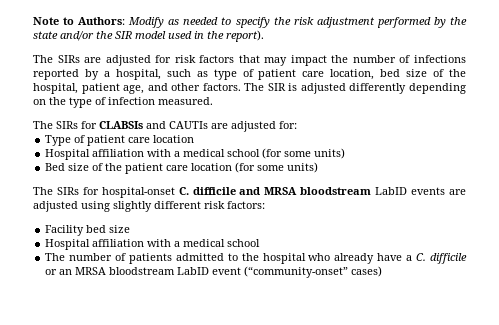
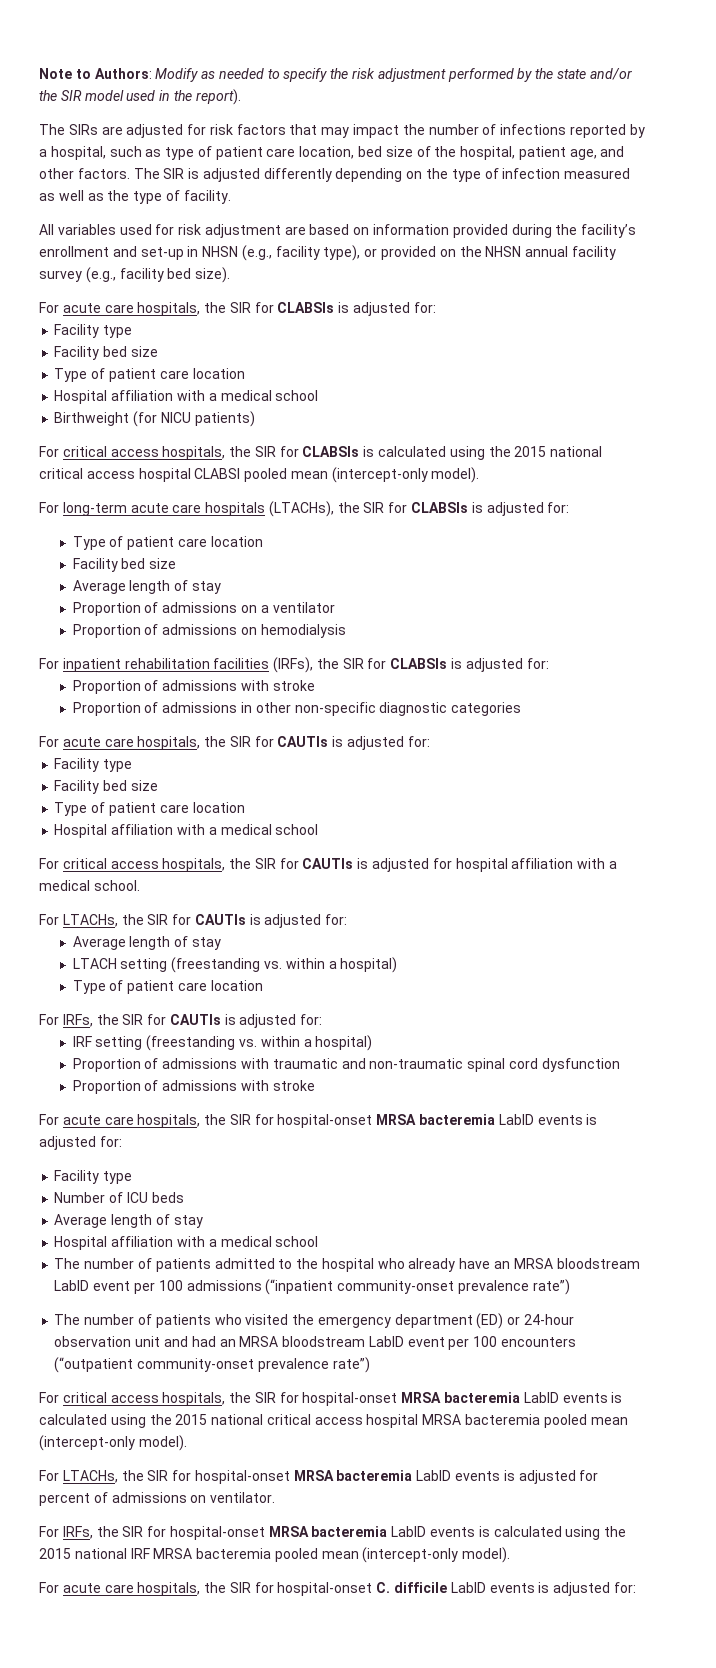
[158,97,213,105] [33,121,297,132] measured. // The SIRs for CLABSIs and CAUTIs are adjusted for: -> [564,168,631,179] [39,190,231,204] [39,224,637,238] [39,245,616,261] [39,267,231,283] [39,302,436,316] [54,324,133,338] [54,346,158,360] measured as well as the type of facility. // All variables used for risk adjustment are based on information provided during the facility’s enrollment and set-up in NHSN (e.g., facility type), or provided on the NHSN annual facility survey (e.g., facility bed size). // For acute care hospitals, the SIR for CLABSIs is adjusted for: // Facility type // Facility bed size
[262,148,346,159] [45,162,319,174] [33,187,467,198] [33,201,265,212] [45,225,131,236] (for some units) // Bed size of the patient care location (for some units) // The SIRs for hospital-onset C. difficile and MRSA bloodstream LabID events are adjusted using slightly different risk factors: // Facility bed size -> [54,411,255,427] [39,446,603,460] [39,467,480,483] [39,501,570,517] [72,536,263,550] [72,558,177,572] [72,580,221,594] [72,602,335,616] [72,624,346,638] [39,657,549,673] [72,680,315,694] [72,702,522,716] [39,736,430,750] [54,758,133,772] [54,780,158,794] [54,802,245,816] [54,824,319,838] [39,858,617,872] [39,880,140,891] [39,914,348,928] [72,936,221,950] [72,957,398,973] [72,980,263,994] [39,1014,323,1028] [72,1035,373,1051] [72,1058,620,1072] [72,1080,315,1094] [39,1114,598,1128] [39,1136,122,1150] [54,1170,133,1184] [54,1192,184,1203] [54,1214,203,1228] // Birthweight (for NICU patients) // For critical access hospitals, the SIR for CLABSIs is calculated using the 2015 national critical access hospital CLABSI pooled mean (intercept-only model). // For long-term acute care hospitals (LTACHs), the SIR for CLABSIs is adjusted for: // Type of patient care location // Facility bed size // Average length of stay // Proportion of admissions on a ventilator // Proportion of admissions on hemodialysis // For inpatient rehabilitation facilities (IRFs), the SIR for CLABSIs is adjusted for: // Proportion of admissions with stroke // Proportion of admissions in other non-specific diagnostic categories // For acute care hospitals, the SIR for CAUTIs is adjusted for: // Facility type // Facility bed size // Type of patient care location // Hospital affiliation with a medical school // For critical access hospitals, the SIR for CAUTIs is adjusted for hospital affiliation with a medical school. // For LTACHs, the SIR for CAUTIs is adjusted for: // Average length of stay // LTACH setting (freestanding vs. within a hospital) // Type of patient care location // For IRFs, the SIR for CAUTIs is adjusted for: // IRF setting (freestanding vs. within a hospital) // Proportion of admissions with traumatic and non-traumatic spinal cord dysfunction // Proportion of admissions with stroke // For acute care hospitals, the SIR for hospital-onset MRSA bacteremia LabID events is adjusted for: // Facility type // Number of ICU beds // Average length of stay
[406,253,467,264] [45,266,383,278] a C. difficile or an MRSA bloodstream LabID event (“community-onset” cases) -> [493,1258,640,1269] [54,1279,570,1295] [54,1313,574,1329] [54,1336,576,1350] [54,1357,370,1373] [39,1392,623,1406] [39,1414,628,1428] [39,1435,187,1451] [39,1470,599,1484] [39,1492,276,1506] [39,1526,627,1540] [39,1547,511,1563] [39,1582,636,1596] an MRSA bloodstream LabID event per 100 admissions (“inpatient community-onset prevalence rate”) // The number of patients who visited the emergency department (ED) or 24-hour observation unit and had an MRSA bloodstream LabID event per 100 encounters (“outpatient community-onset prevalence rate”) // For critical access hospitals, the SIR for hospital-onset MRSA bacteremia LabID events is calculated using the 2015 national critical access hospital MRSA bacteremia pooled mean (intercept-only model). // For LTACHs, the SIR for hospital-onset MRSA bacteremia LabID events is adjusted for percent of admissions on ventilator. // For IRFs, the SIR for hospital-onset MRSA bacteremia LabID events is calculated using the 2015 national IRF MRSA bacteremia pooled mean (intercept-only model). // For acute care hospitals, the SIR for hospital-onset C. difficile LabID events is adjusted for:

